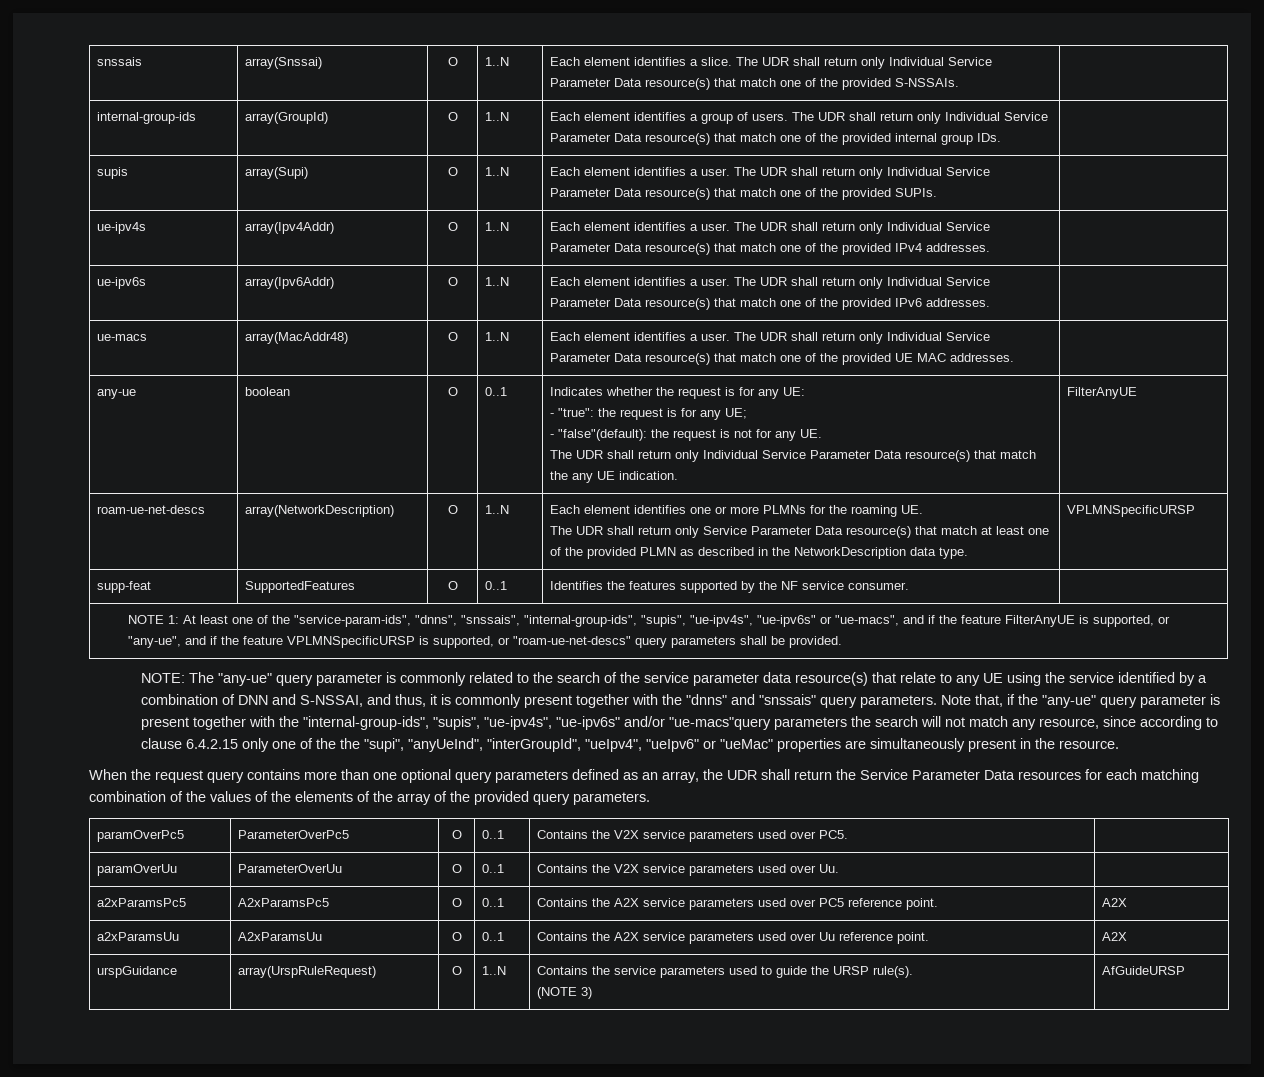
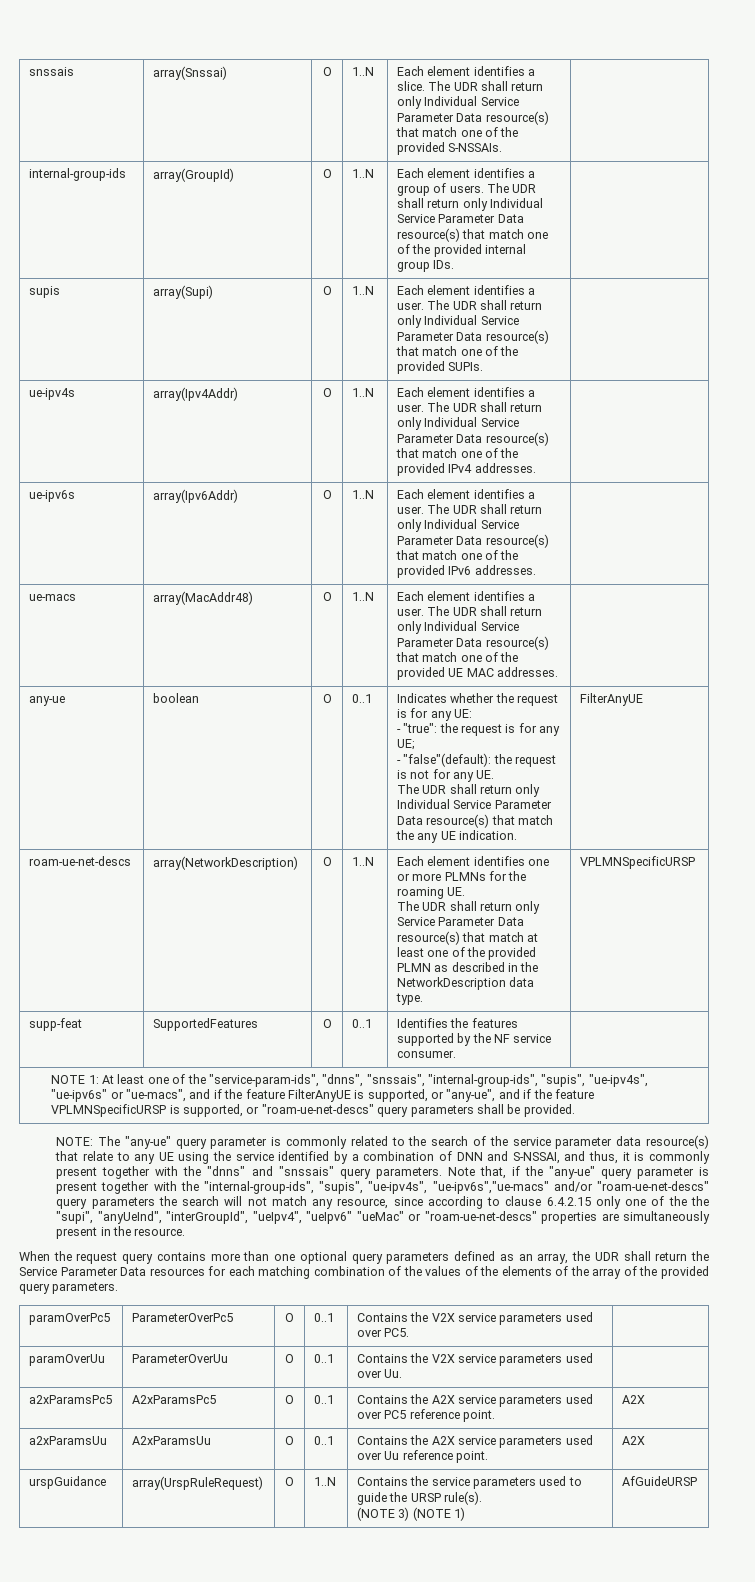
[556,716,772,730] "ue-ipv6s" and/or "ue-macs"query -> [432,1181,709,1194] [56,1198,88,1209] "ue-ipv6s","ue-macs" and/or "roam-ue-net-descs" query
[703,739,774,749] or "ueMac" -> [356,1211,537,1221] "ueMac" or "roam-ue-net-descs"
(593, 993) none -> [412,1507,466,1521] (NOTE 1)

